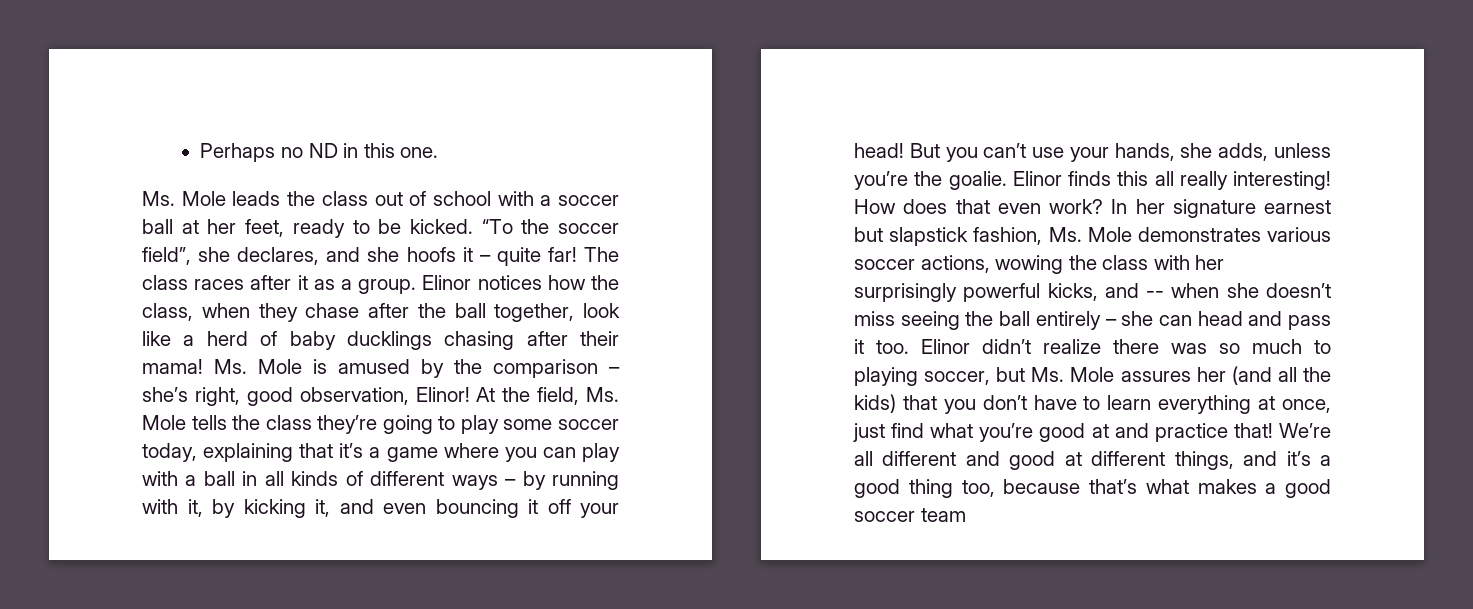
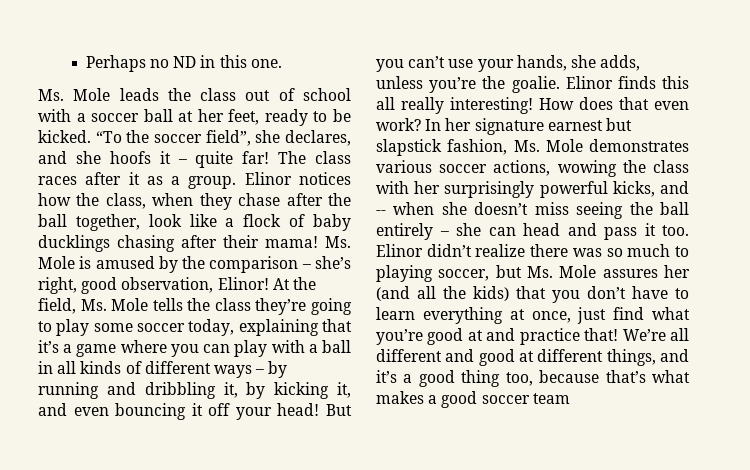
[206,331,248,346] herd -> [243,214,282,227] flock
[142,499,178,514] with -> [106,382,216,399] and dribbling

